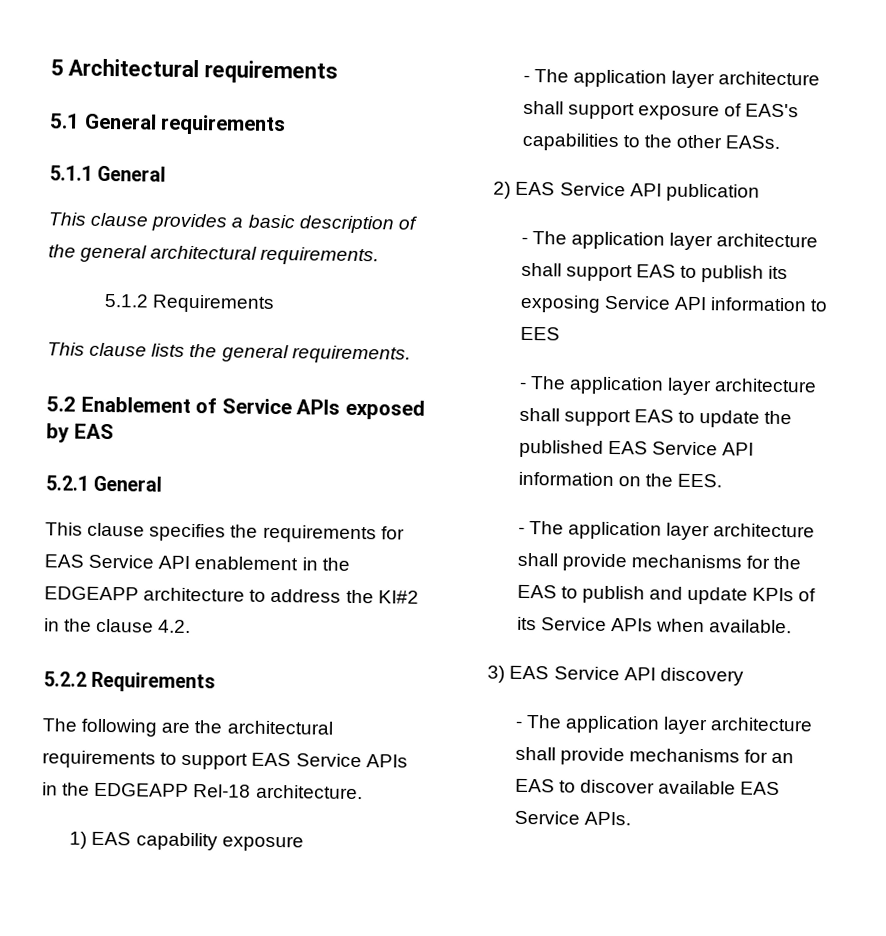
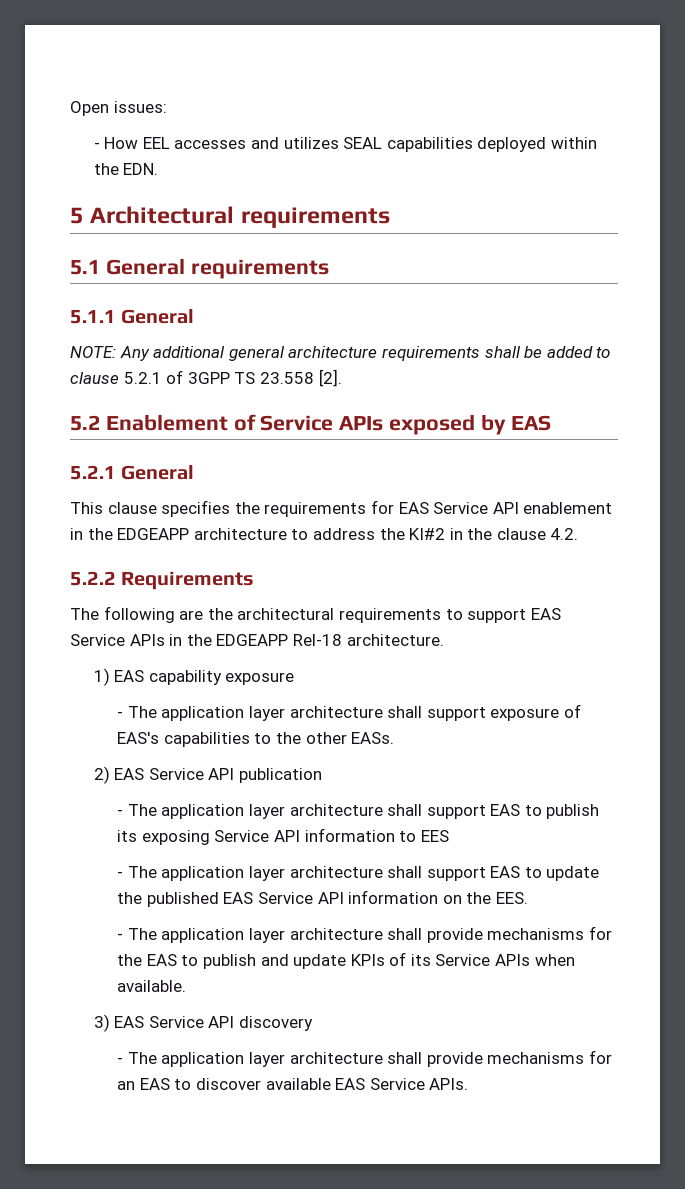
(50, 67) none -> [70,101,167,116] [93,137,597,152] [93,163,159,175] Open issues: // - How EEL accesses and utilizes SEAL capabilities deployed within the EDN. //
[48,212,417,234] [48,244,380,266] [103,293,275,313] [47,342,411,364] This clause provides a basic description of the general architectural requirements. // 5.1.2 Requirements // This clause lists the general requirements. -> [70,346,611,361] [70,369,342,387] NOTE: Any additional general architecture requirements shall be added to clause 5.2.1 of 3GPP TS 23.558 [2].

